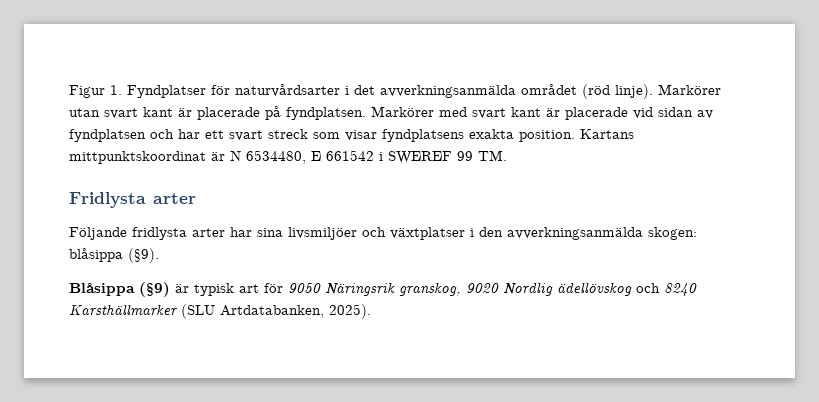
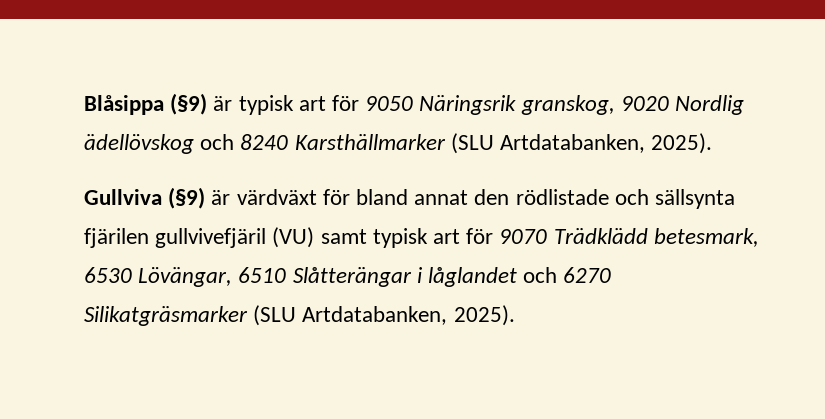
[69,84,721,99] [69,106,713,120] [69,129,634,142] [69,150,507,164] [69,192,196,208] [69,227,697,240] [69,248,159,263] Figur 1. Fyndplatser för naturvårdsarter i det avverkningsanmälda området (röd linje). Markörer utan svart kant är placerade på fyndplatsen. Markörer med svart kant är placerade vid sidan av fyndplatsen och har ett svart streck som visar fyndplatsens exakta position. Kartans mittpunktskoordinat är N 6534480, E 661542 i SWEREF 99 TM. // Fridlysta arter // Följande fridlysta arter har sina livsmiljöer och växtplatser i den avverkningsanmälda skogen: blåsippa (§9). // -> (84, 105) none
(371, 311) none -> [84,187,736,209] [84,227,759,248] [84,267,612,287] [84,305,515,326] // Gullviva (§9) är värdväxt för bland annat den rödlistade och sällsynta fjärilen gullvivefjäril (VU) samt typisk art för 9070 Trädklädd betesmark, 6530 Lövängar, 6510 Slåtterängar i låglandet och 6270 Silikatgräsmarker (SLU Artdatabanken, 2025).

